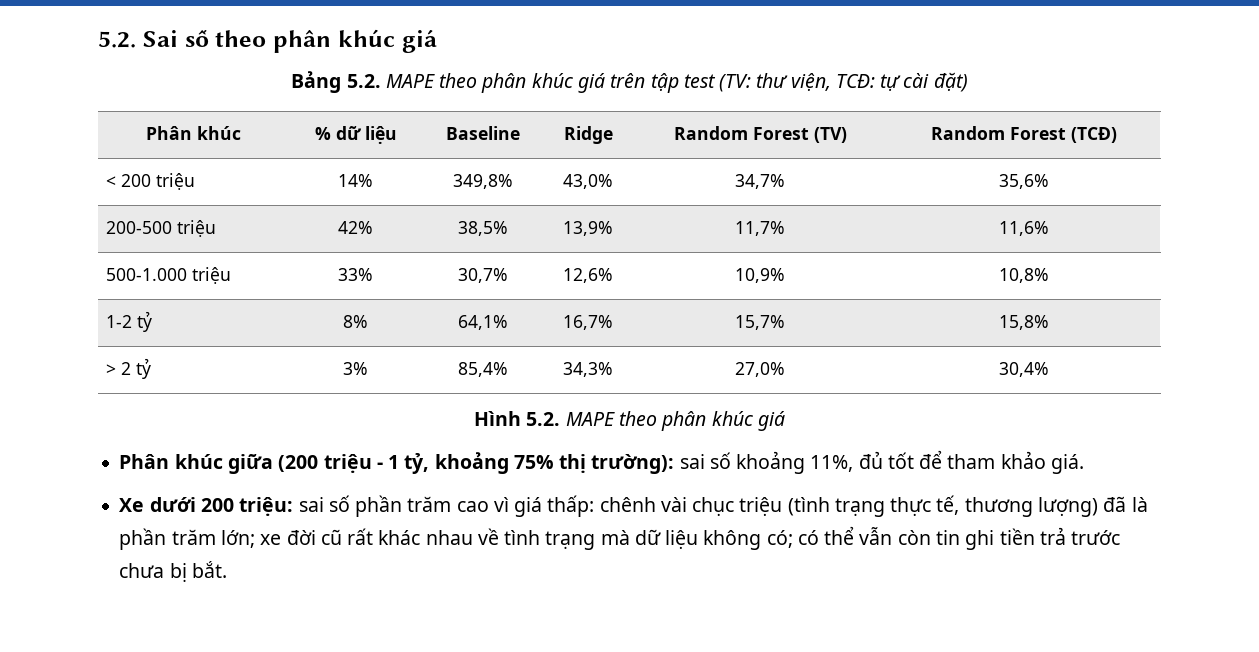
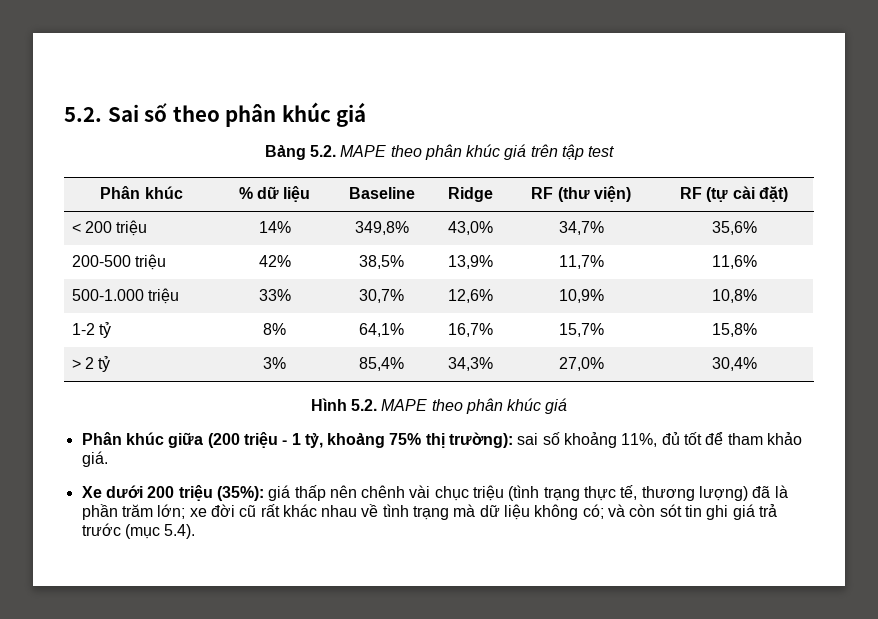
[719,72,968,92] (TV: thư viện, TCĐ: tự cài đặt) -> (615, 151) none
[673,126,847,143] [931,126,1117,143] Random Forest (TV) | Random Forest (TCĐ) -> [531,186,631,202] [680,186,788,202] RF (thư viện) | RF (tự cài đặt)
[239,495,595,517] triệu: sai số phần trăm cao vì giá thấp: -> [178,485,357,501] triệu (35%): giá thấp nên
[797,526,931,545] có thể vẫn còn -> [608,504,682,517] và còn sót
[999,528,1035,545] tiền -> [732,504,755,520] giá
[119,561,227,582] chưa bị bắt. -> [124,524,196,539] (mục 5.4).

